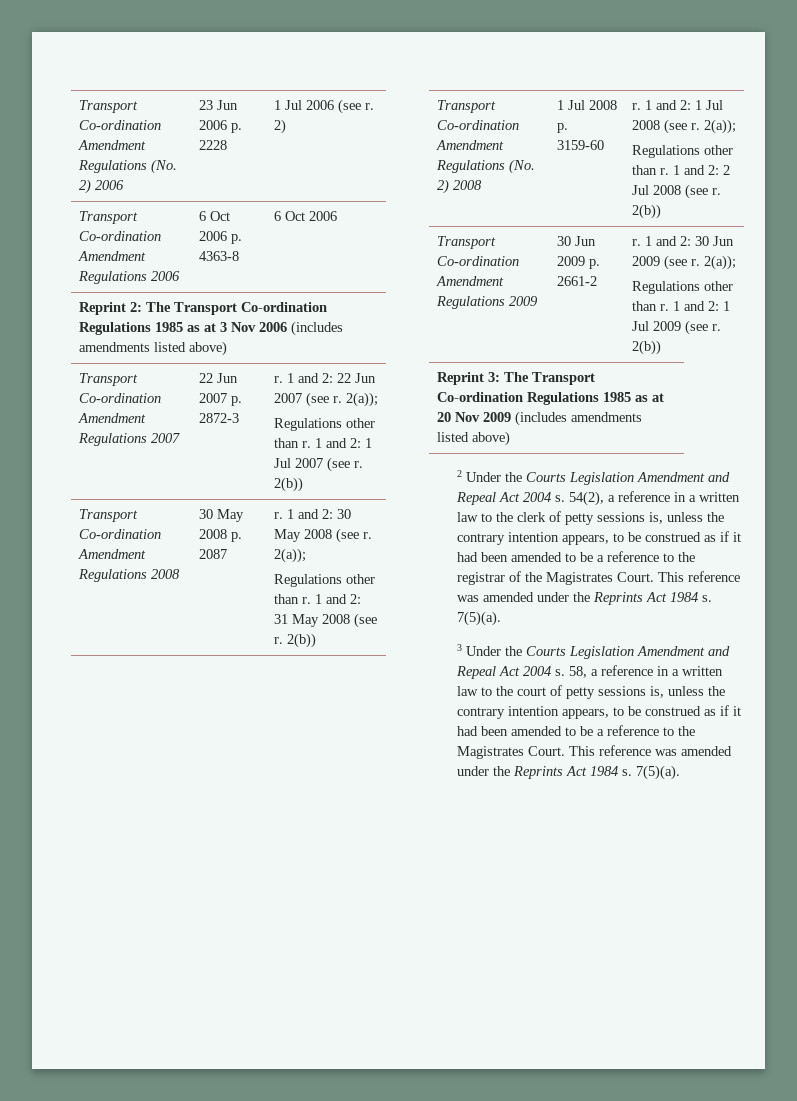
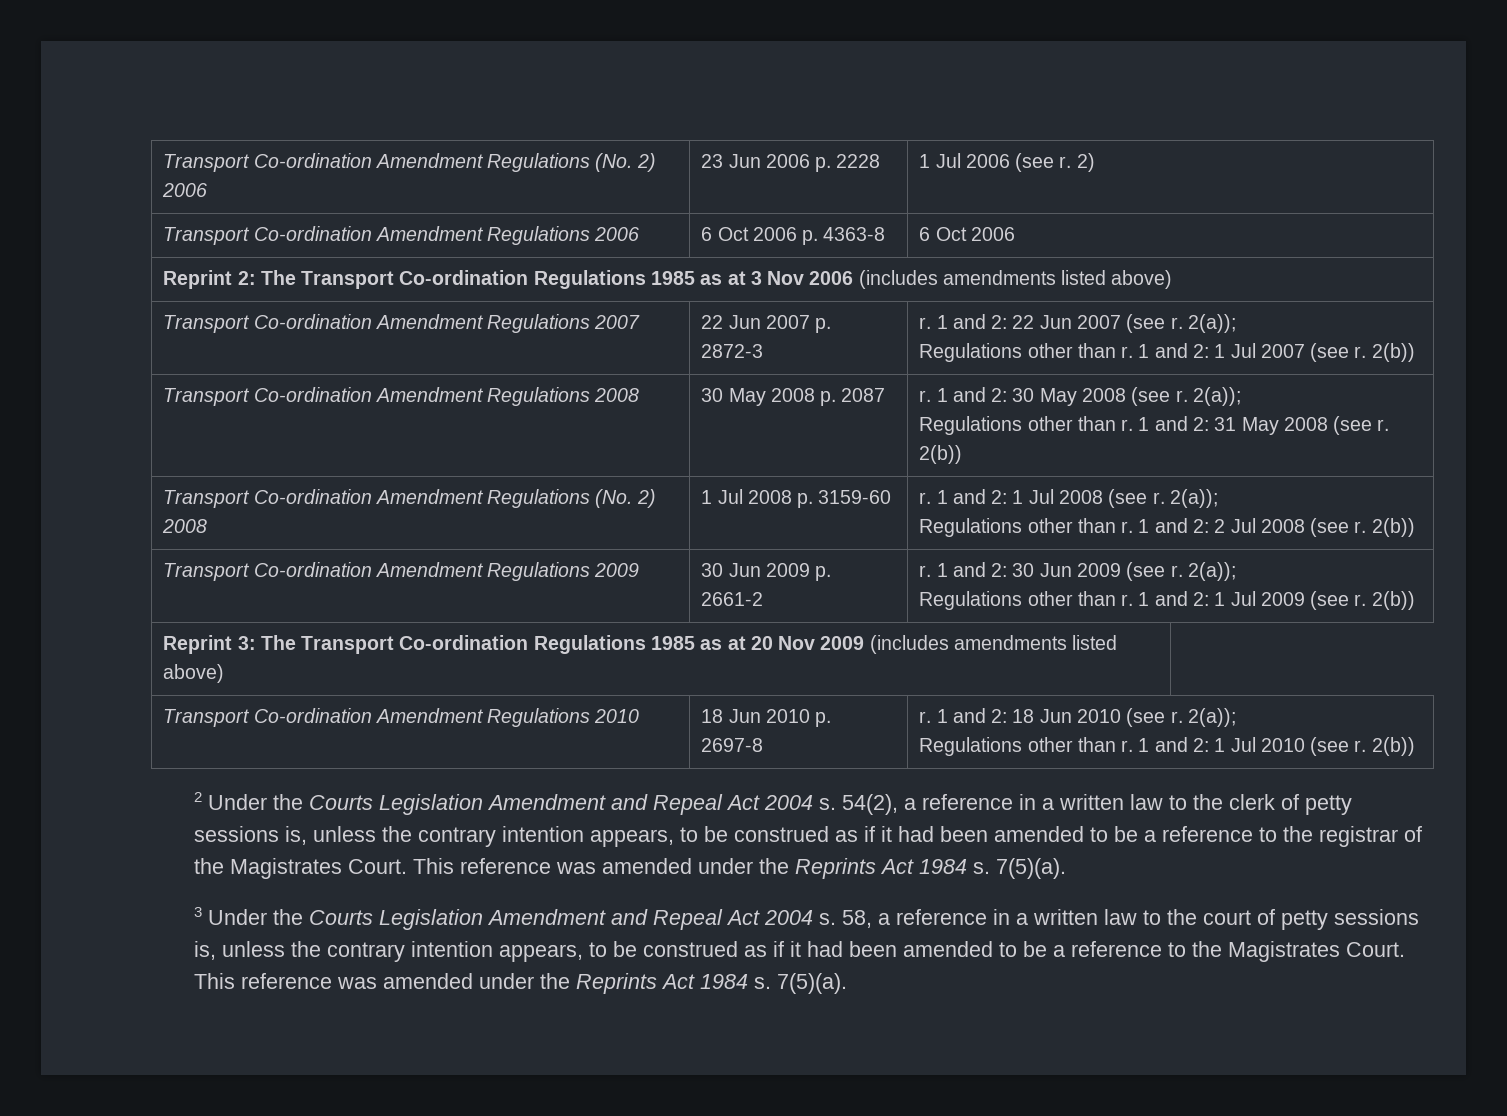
(510, 438) none -> [163,708,640,727] [701,709,832,727] [701,738,764,752] [919,708,1236,727] [919,737,1415,756] // Transport Co-ordination Amendment Regulations 2010 | 18 Jun 2010 p. 2697-8 | r. 1 and 2: 18 Jun 2010 (see r. 2(a)); // Regulations other than r. 1 and 2: 1 Jul 2010 (see r. 2(b))

